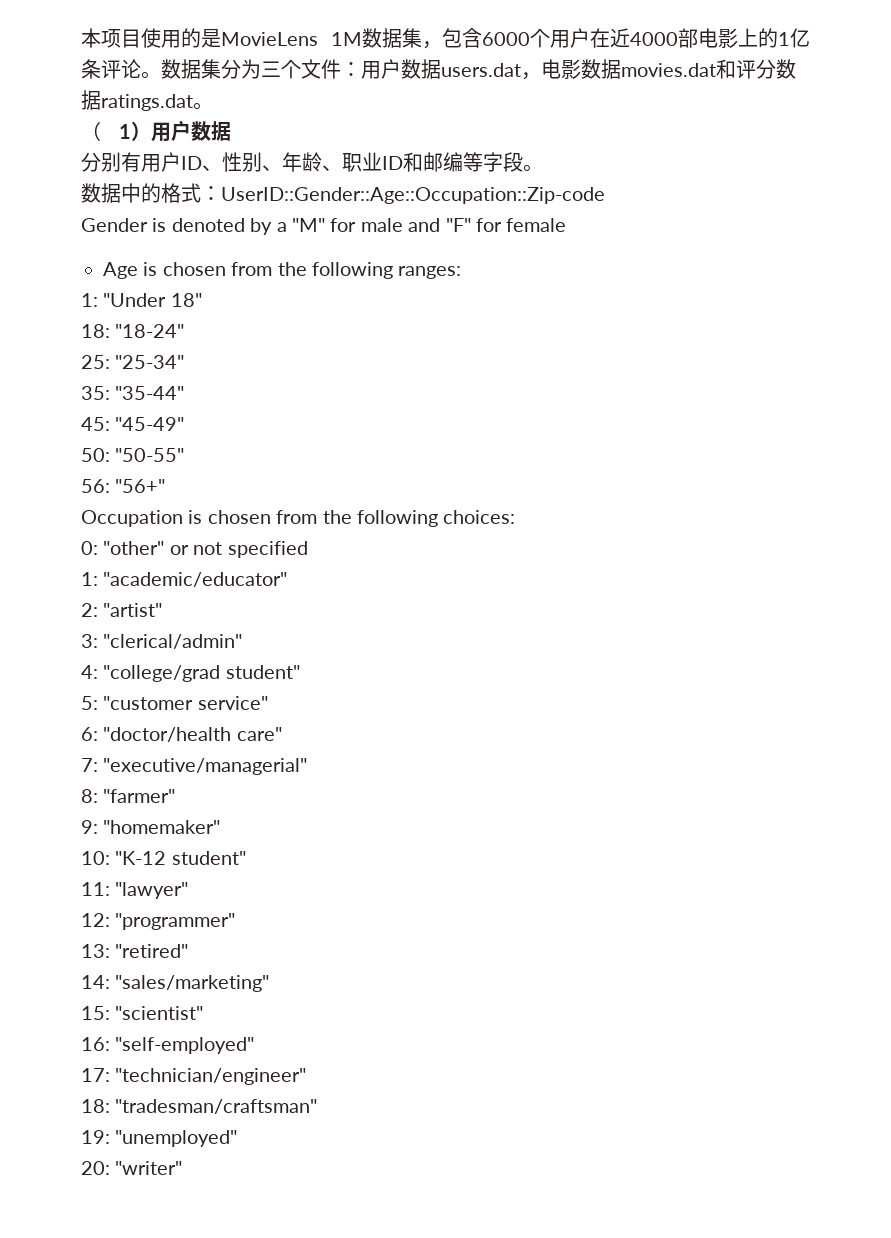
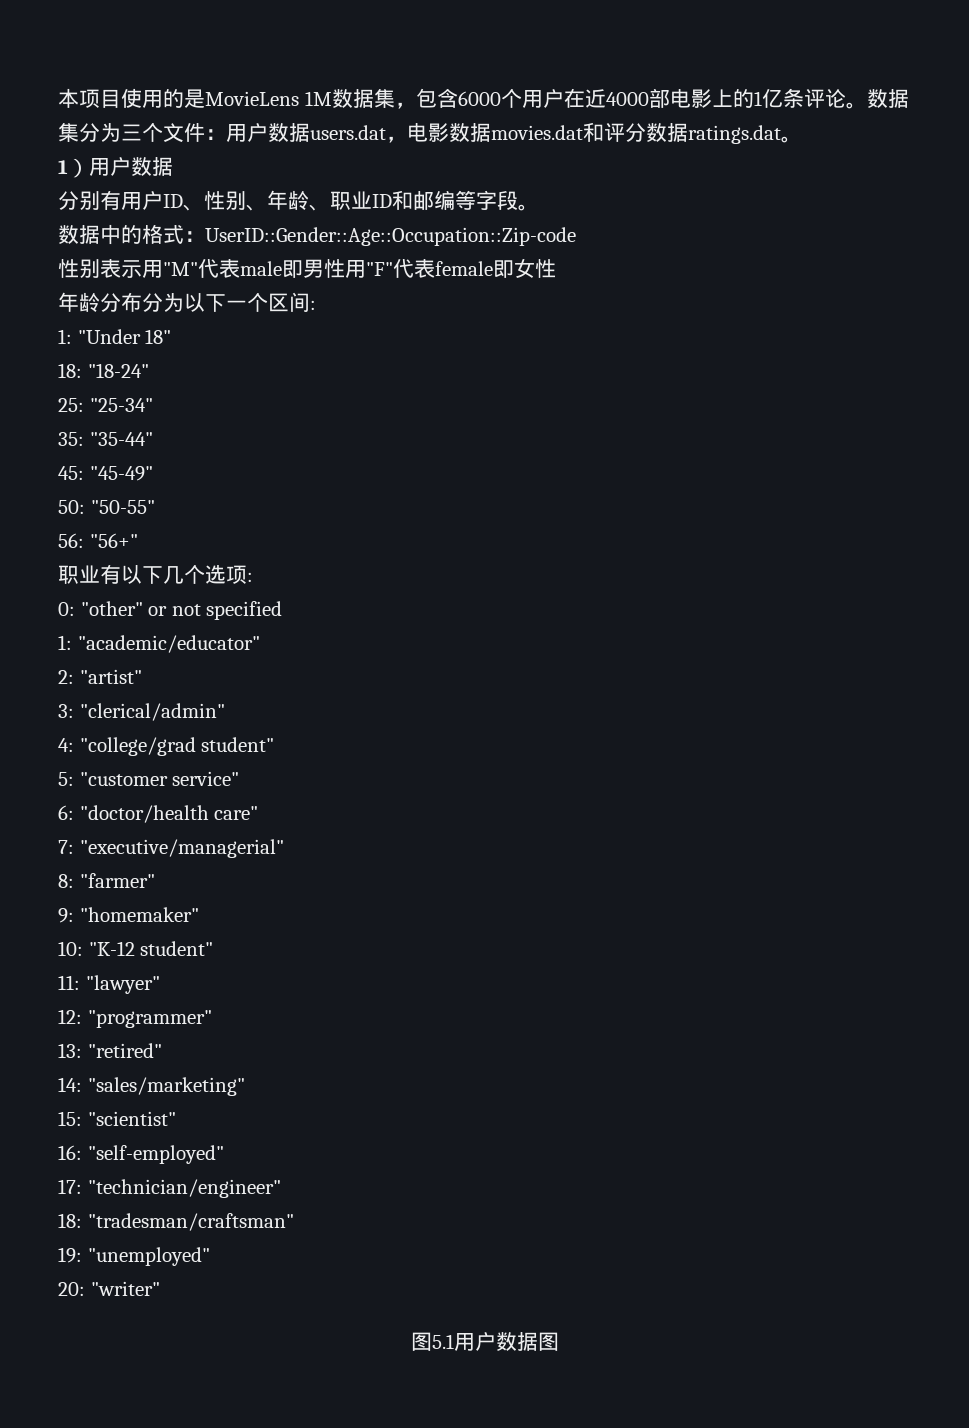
[81,121,101,141] （ -> (802, 139) none
[81,218,567,235] [103,262,462,279] Gender is denoted by a "M" for male and "F" for female // Age is chosen from the following ranges: -> [58,259,556,278] [58,292,316,312] 性别表示用"M"代表male即男性用"F"代表female即女性 // 年龄分布分为以下一个区间:
[81,510,516,527] Occupation is chosen from the following choices: -> [58,564,253,584] 职业有以下几个选项:
(183, 1168) none -> [410,1332,559,1351] // 图5.1用户数据图

